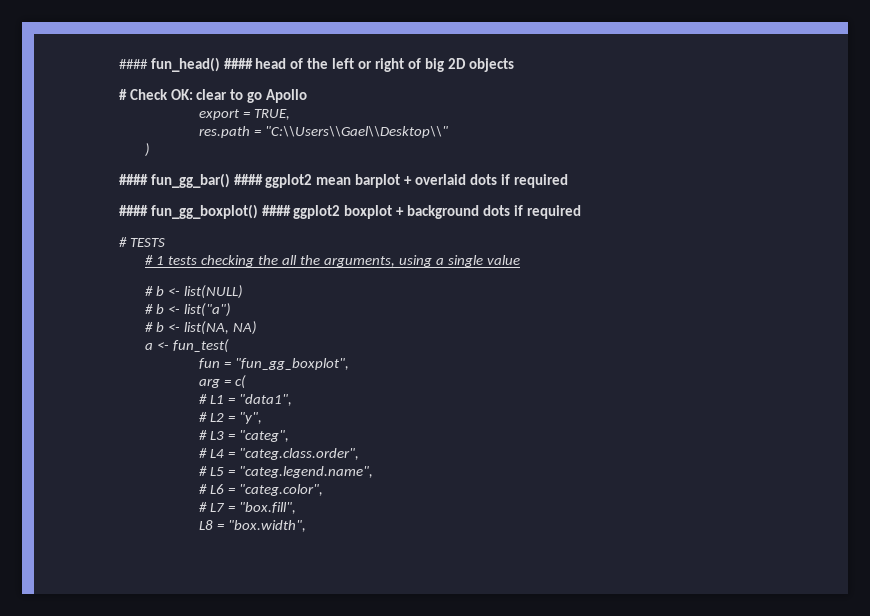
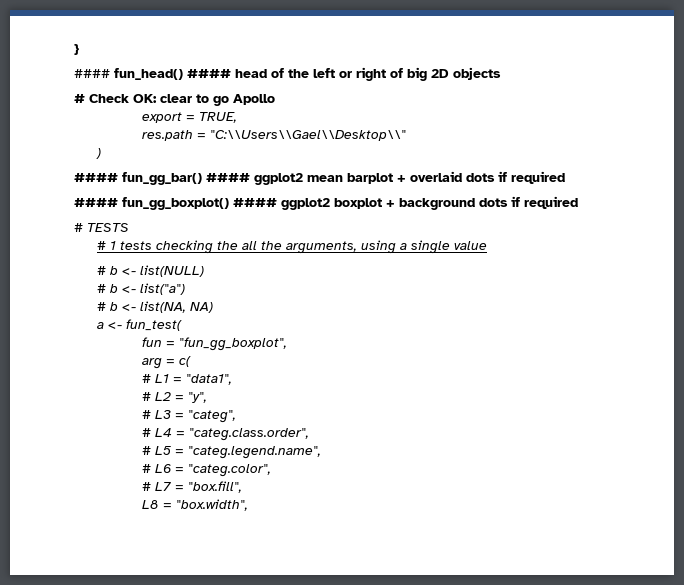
(118, 64) none -> [73,44,79,55] } //

